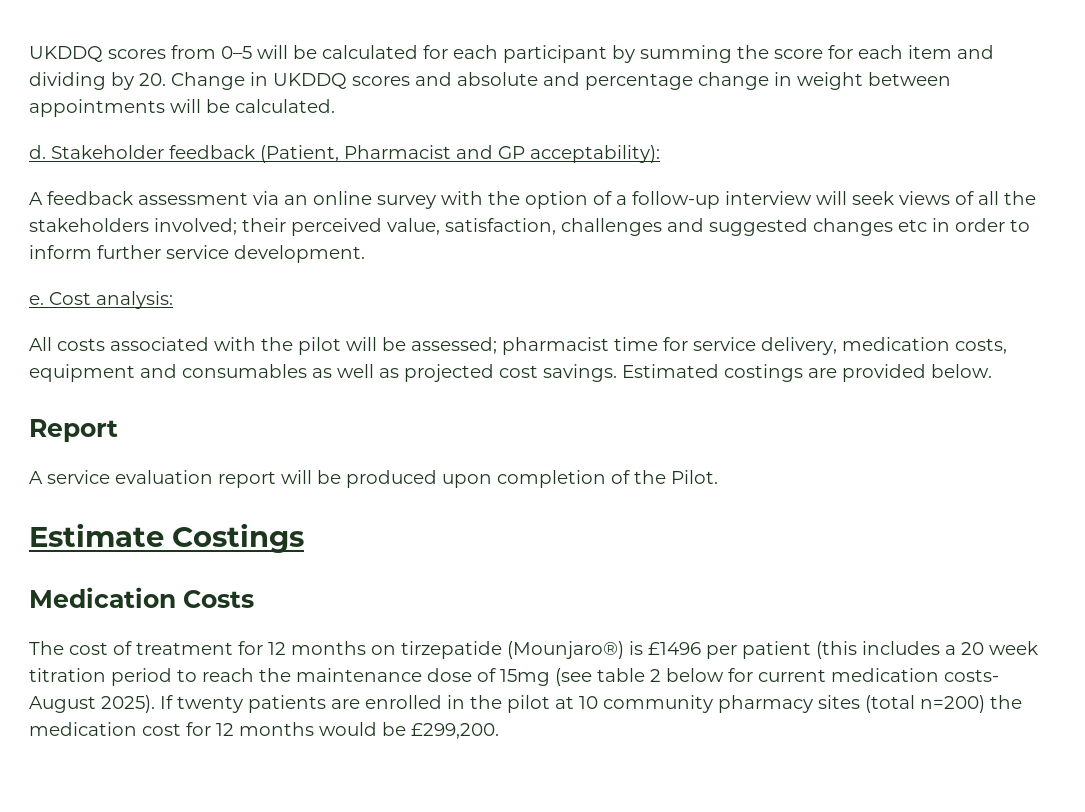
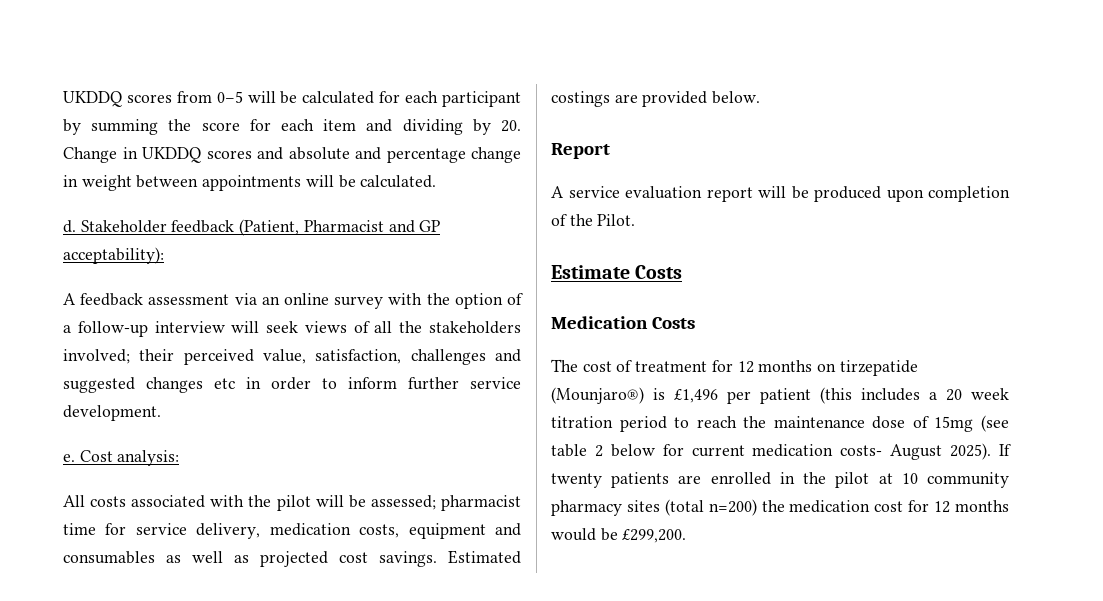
[172,523,304,553] Costings -> [635,265,683,279] Costs
[648,642,701,655] £1496 -> [674,389,718,403] £1,496

